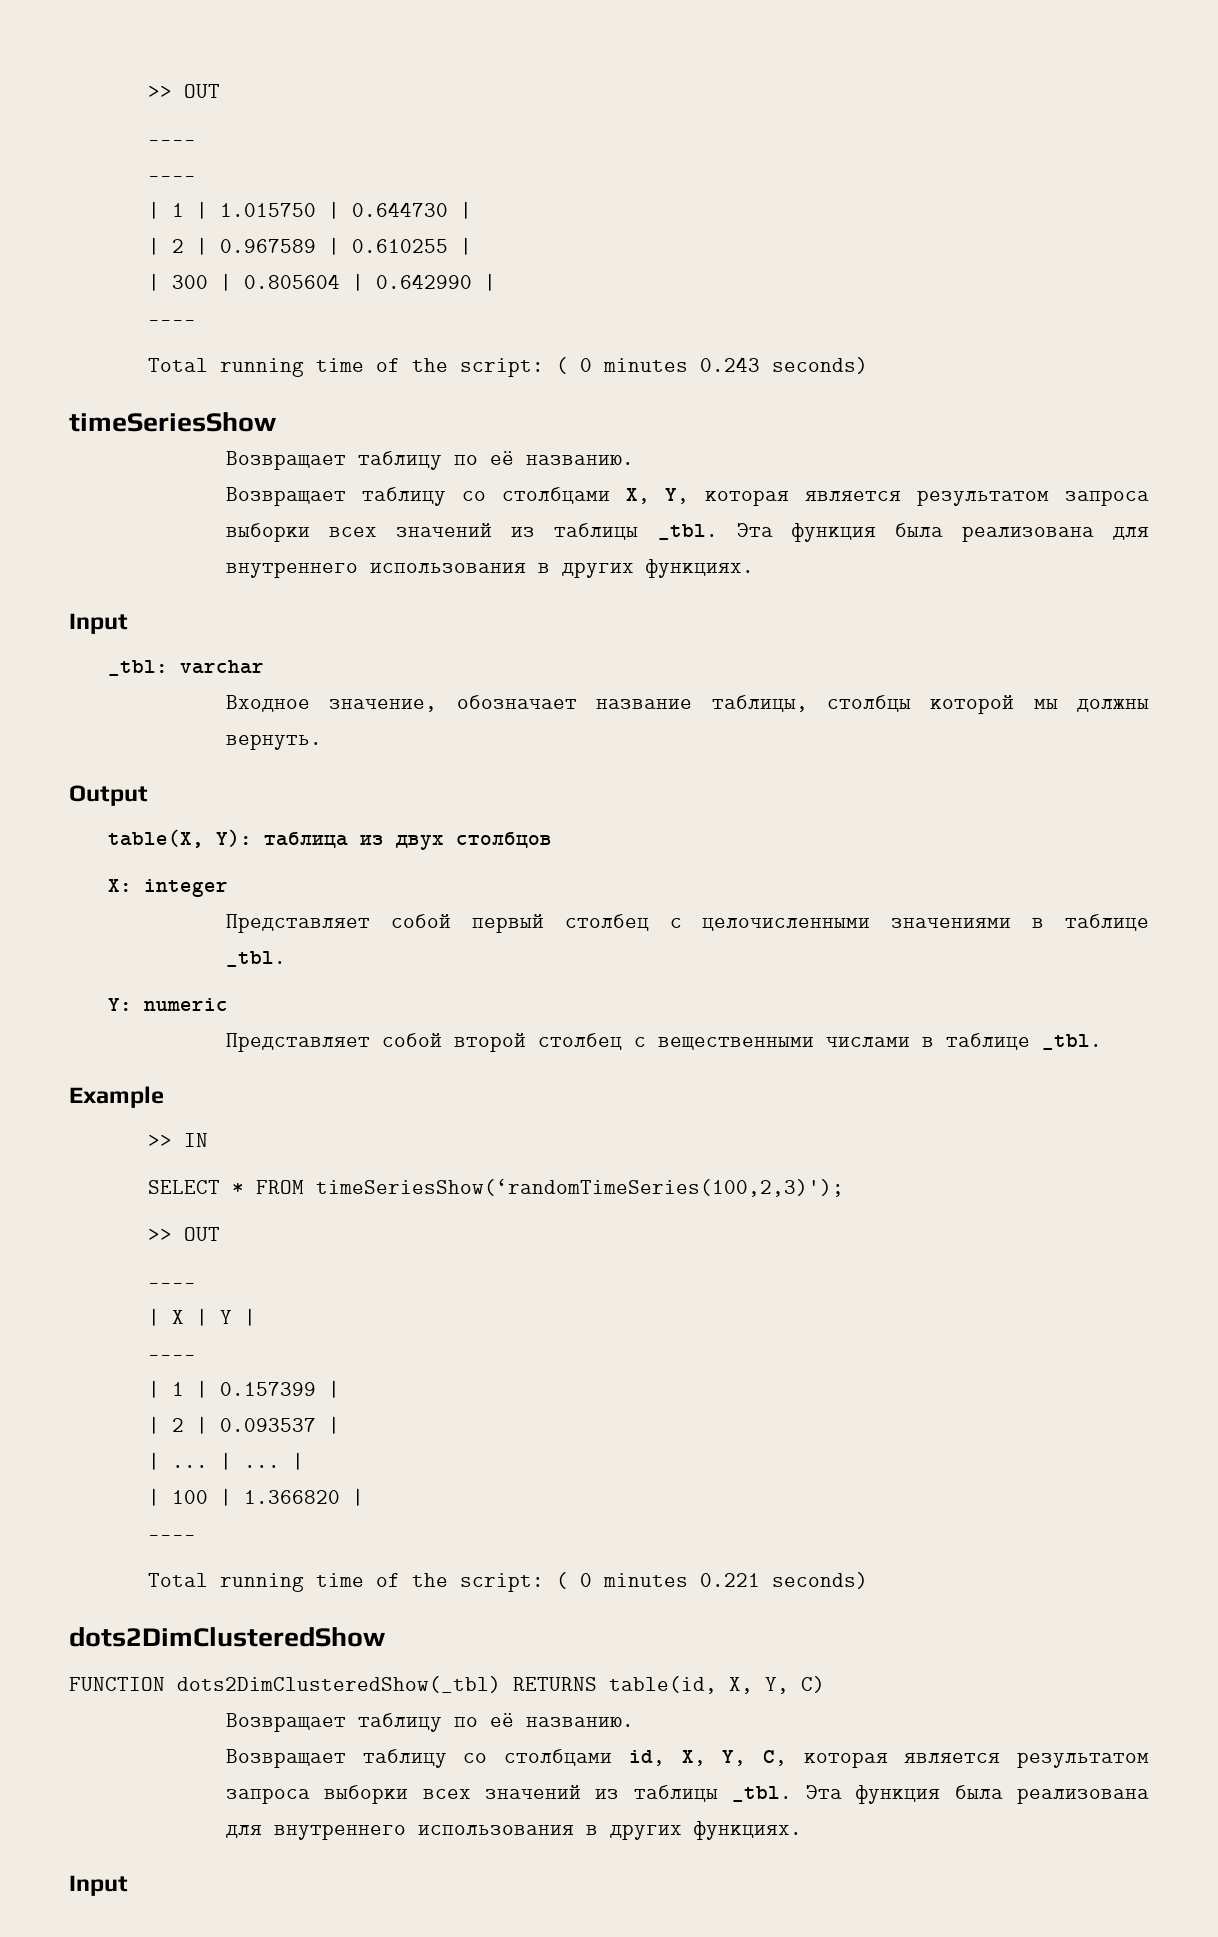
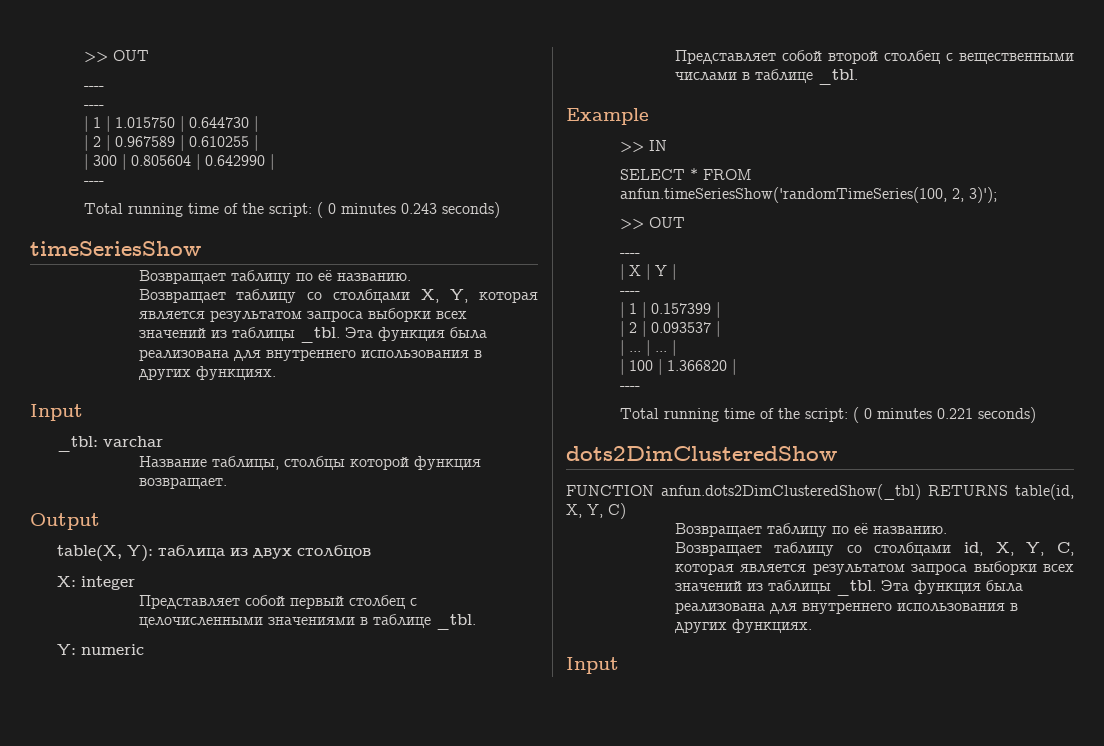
[226,695,1149,714] [226,734,323,750] Входное значение, обозначает название таблицы, столбцы которой мы должны вернуть. -> [138,456,481,470] [138,477,227,489] Название таблицы, столбцы которой функция возвращает.
[315,1179,844,1197] timeSeriesShow(‘randomTimeSeries(100,2,3)'); -> [620,187,998,203] anfun.timeSeriesShow('randomTimeSeries(100, 2, 3)');
[177,1676,501,1693] dots2DimClusteredShow(_tbl) -> [661,484,921,500] anfun.dots2DimClusteredShow(_tbl)

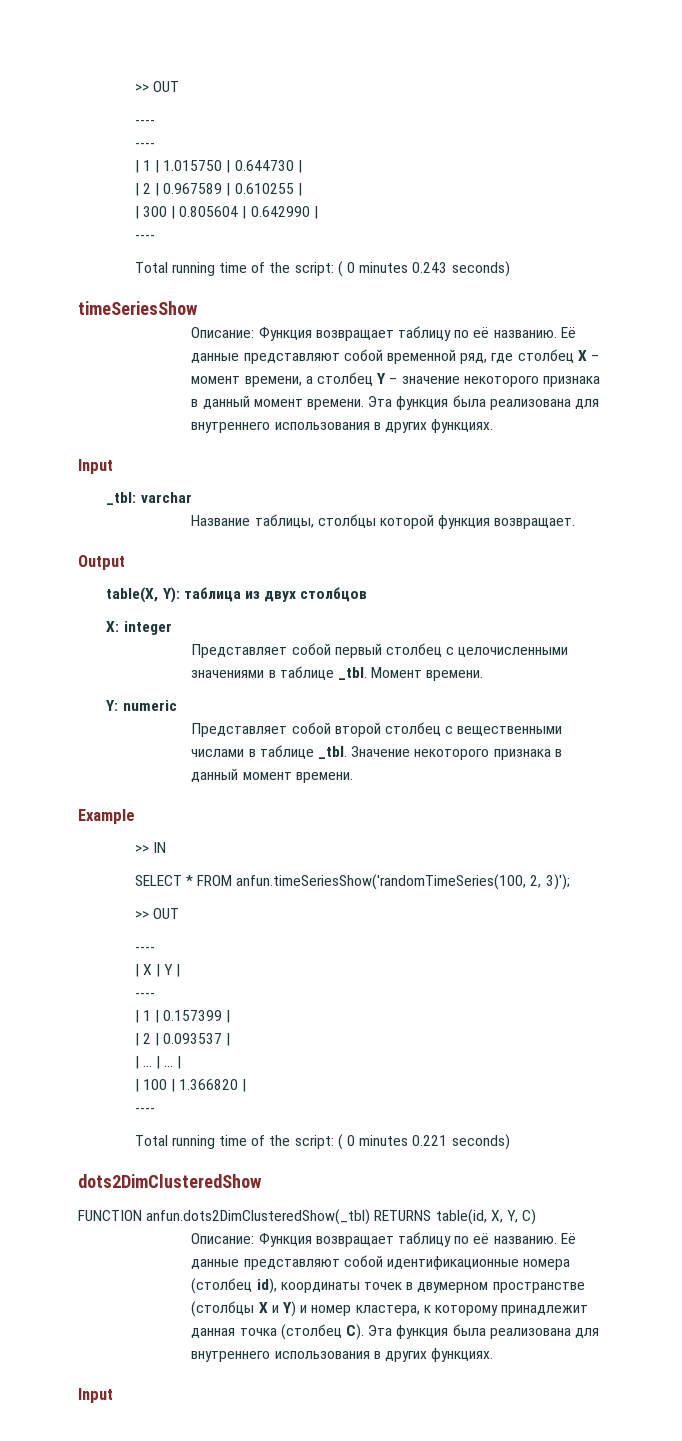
[138,270,411,284] [138,289,538,303] [138,308,467,322] [138,327,340,343] Возвращает таблицу по её названию. // Возвращает таблицу со столбцами X, Y, которая является результатом запроса выборки всех значений из таблицы _tbl. -> [191,326,576,341] [191,349,599,364] [191,372,600,387] [191,395,365,410] Описание: Функция возвращает таблицу по её названию. Её данные представляют собой временной ряд, где столбец X – момент времени, а столбец Y – значение некоторого признака в данный момент времени.
(476, 622) none -> [371,667,484,681] Момент времени.
(858, 77) none -> [351,746,562,760] [191,768,353,783] Значение некоторого признака в данный момент времени.
[674,523,947,537] [674,542,1074,556] [674,561,1074,575] [674,580,876,596] Возвращает таблицу по её названию. // Возвращает таблицу со столбцами id, X, Y, C, которая является результатом запроса выборки всех значений из таблицы _tbl. -> [191,1232,576,1247] [191,1255,571,1270] [191,1278,585,1294] [191,1301,589,1317] [191,1324,365,1340] Описание: Функция возвращает таблицу по её названию. Её данные представляют собой идентификационные номера (столбец id), координаты точек в двумерном пространстве (столбцы X и Y) и номер кластера, к которому принадлежит данная точка (столбец C).

